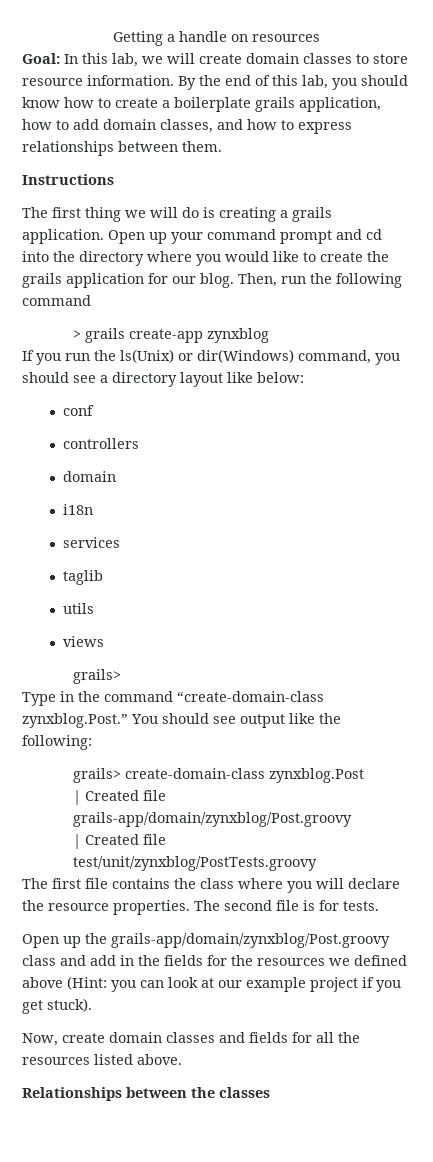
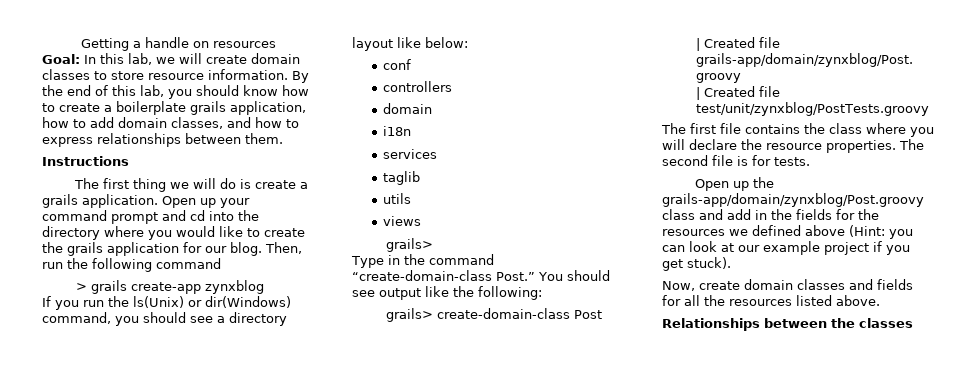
[219,207,276,222] creating -> [254,180,296,189] create
[22,713,128,728] zynxblog.Post.” -> [496,272,535,281] Post.”
[268,768,364,783] zynxblog.Post -> [573,310,602,319] Post

